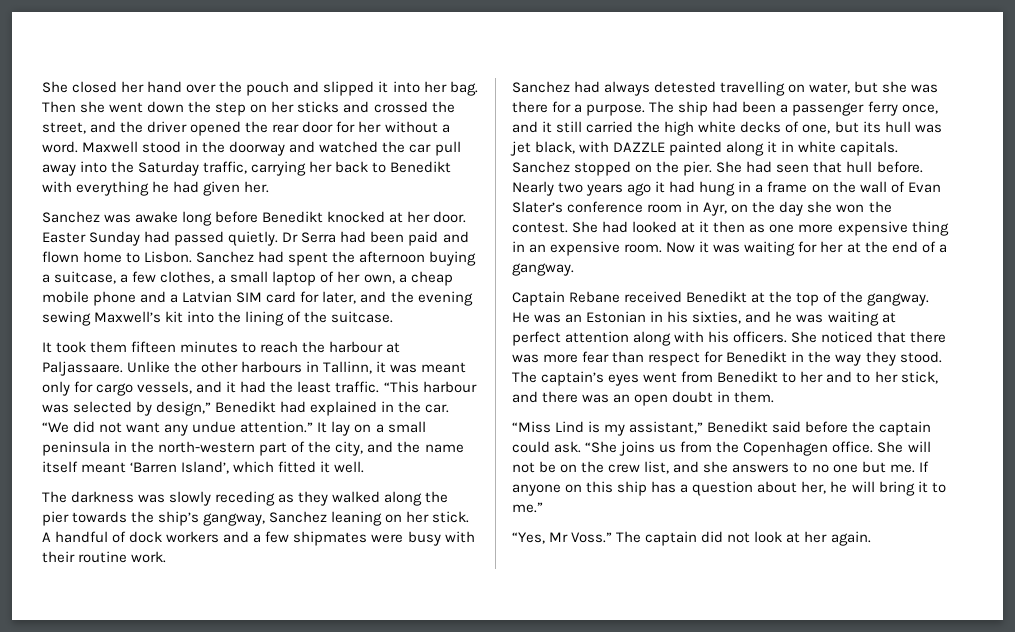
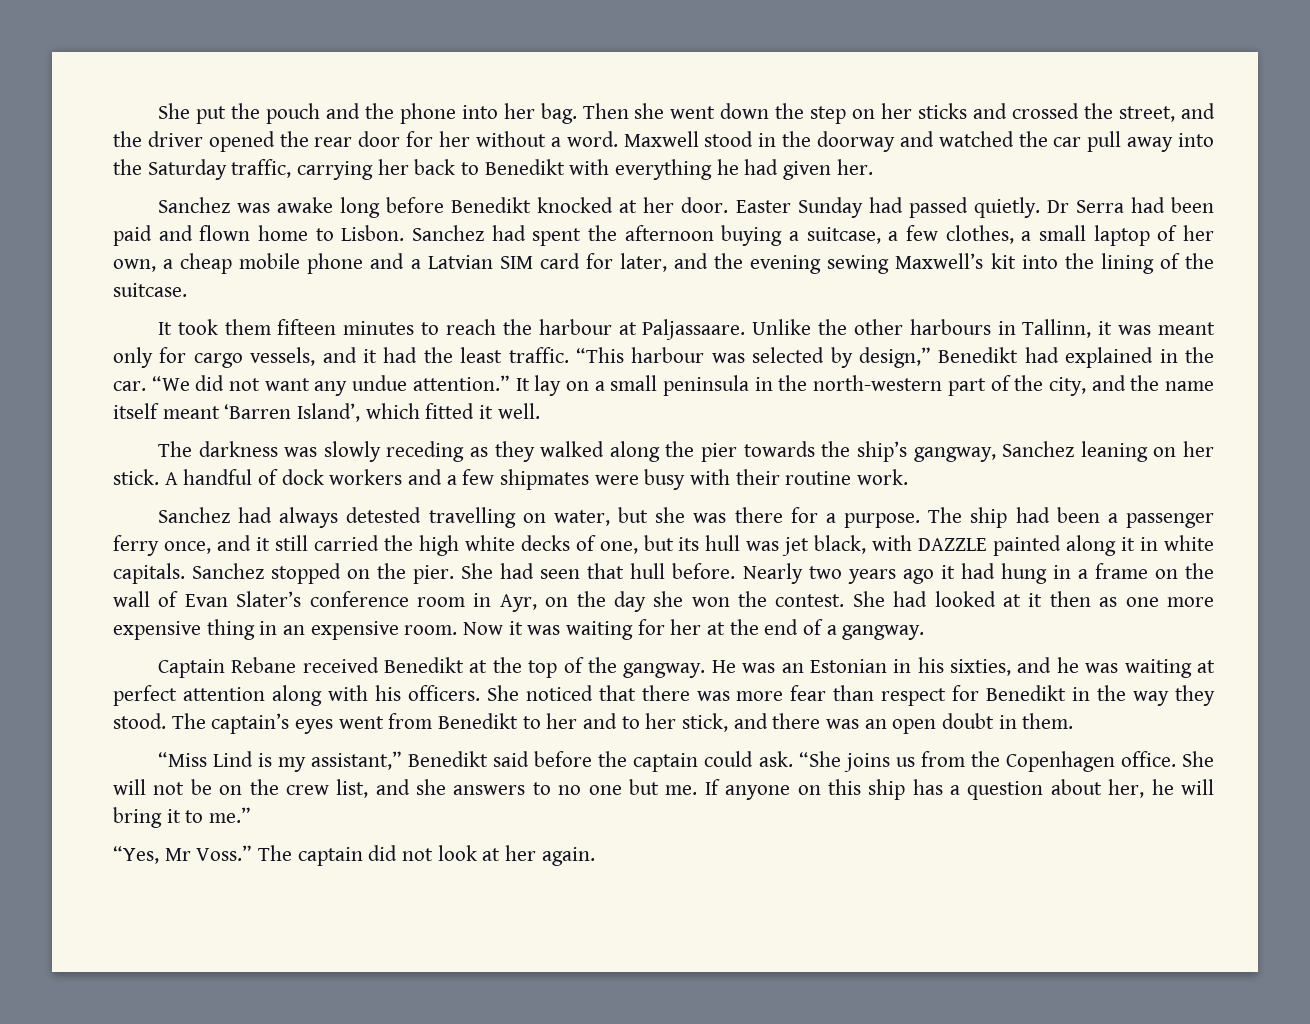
[42,81,217,93] She closed her hand over -> [157,103,226,124] She put
[323,81,389,96] slipped it -> [364,103,456,124] the phone

